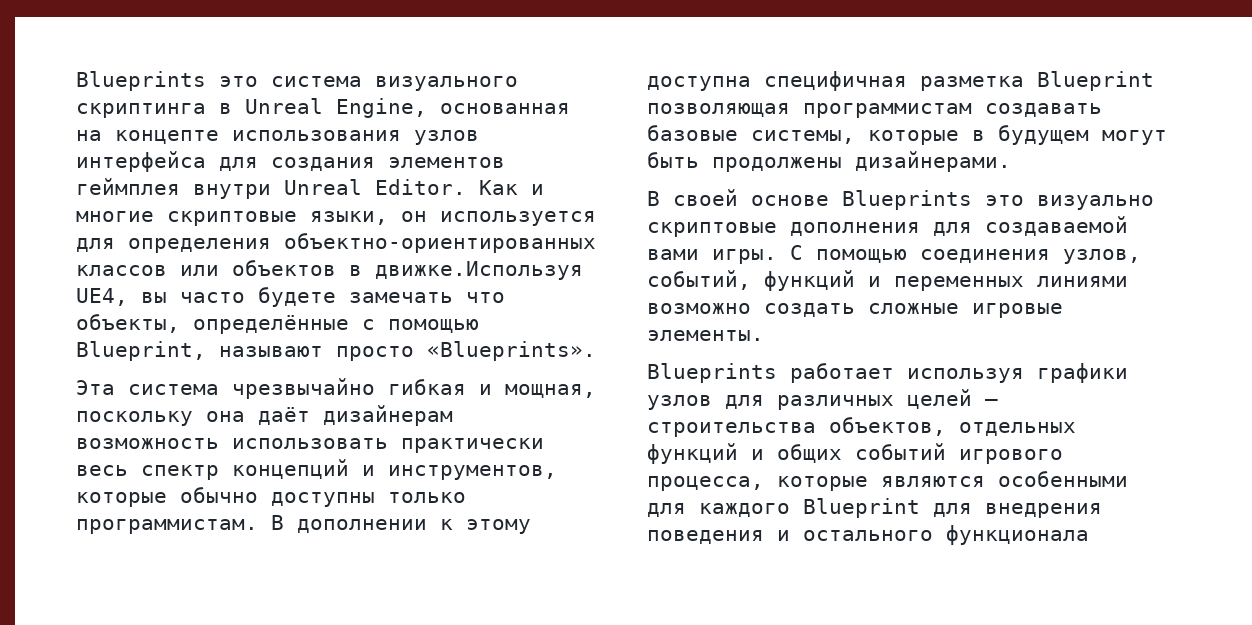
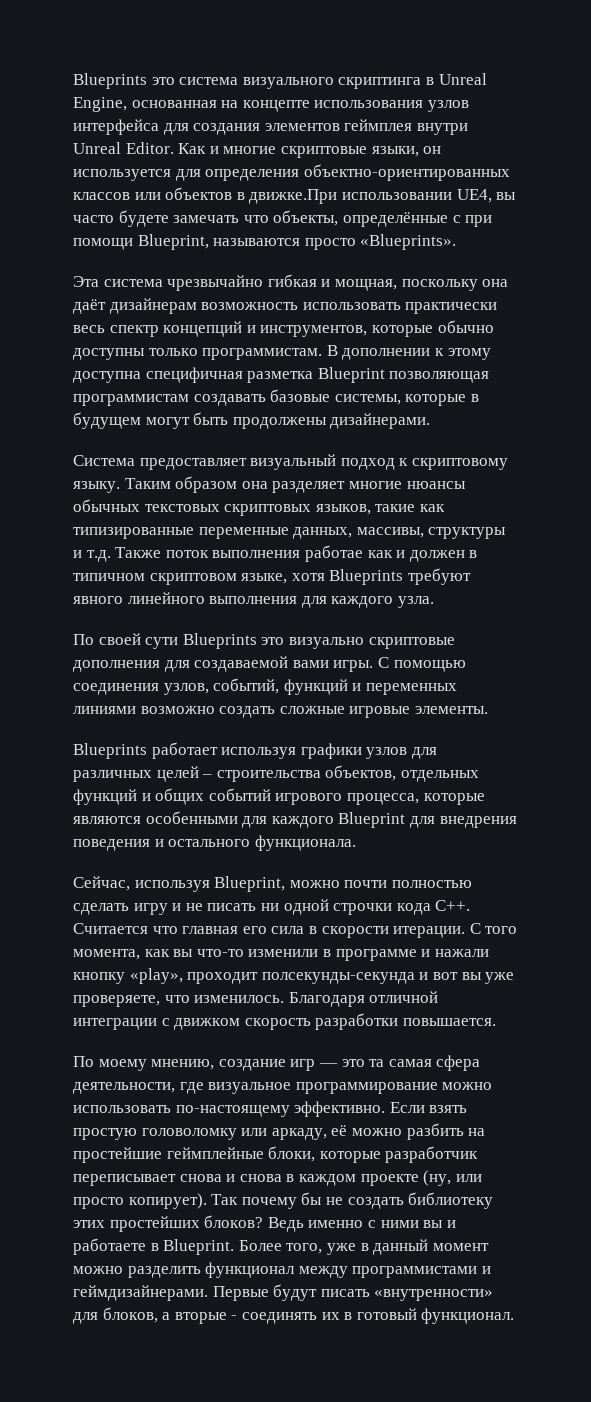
[375,261,583,280] движке.Используя -> [249,189,452,204] движке.При использовании
[388,319,479,333] [76,341,323,361] помощью Blueprint, называют -> [465,215,493,227] [73,234,301,250] при помощи Blueprint, называются
[647,189,829,206] В своей основе -> [73,454,508,470] [73,476,466,493] [73,499,445,516] [73,527,507,539] [73,545,478,562] [73,568,471,585] [73,592,434,608] [73,633,179,649] Система предоставляет визуальный подход к скриптовому языку. Таким образом она разделяет многие нюансы обычных текстовых скриптовых языков, такие как типизированные переменные данных, массивы, структуры и т.д. Также поток выполнения работае как и должен в типичном скриптовом языке, хотя Blueprints требуют явного линейного выполнения для каждого узла. // По своей сути
[946,525,1089,545] функционала -> [254,835,356,851] [73,876,472,892] [73,899,471,915] [73,923,518,938] [73,949,489,961] [73,968,515,984] [73,991,439,1007] [73,1013,496,1030] [73,1055,481,1071] [73,1082,493,1094] [73,1101,468,1117] [73,1123,486,1140] [73,1146,479,1163] [73,1170,482,1186] [73,1192,494,1209] [73,1215,456,1232] [73,1238,489,1255] [73,1262,491,1278] [73,1284,494,1301] [73,1307,515,1324] функционала. // Сейчас, используя Blueprint, можно почти полностью сделать игру и не писать ни одной строчки кода C++. Считается что главная его сила в скорости итерации. С того момента, как вы что-то изменили в программе и нажали кнопку «play», проходит полсекунды-секунда и вот вы уже проверяете, что изменилось. Благодаря отличной интеграции с движком скорость разработки повышается. // По моему мнению, создание игр — это та самая сфера деятельности, где визуальное программирование можно использовать по-настоящему эффективно. Если взять простую головоломку или аркаду, её можно разбить на простейшие геймплейные блоки, которые разработчик переписывает снова и снова в каждом проекте (ну, или просто копирует). Так почему бы не создать библиотеку этих простейших блоков? Ведь именно с ними вы и работаете в Blueprint. Более того, уже в данный момент можно разделить функционал между программистами и геймдизайнерами. Первые будут писать «внутренности» для блоков, а вторые - соединять их в готовый функционал.

